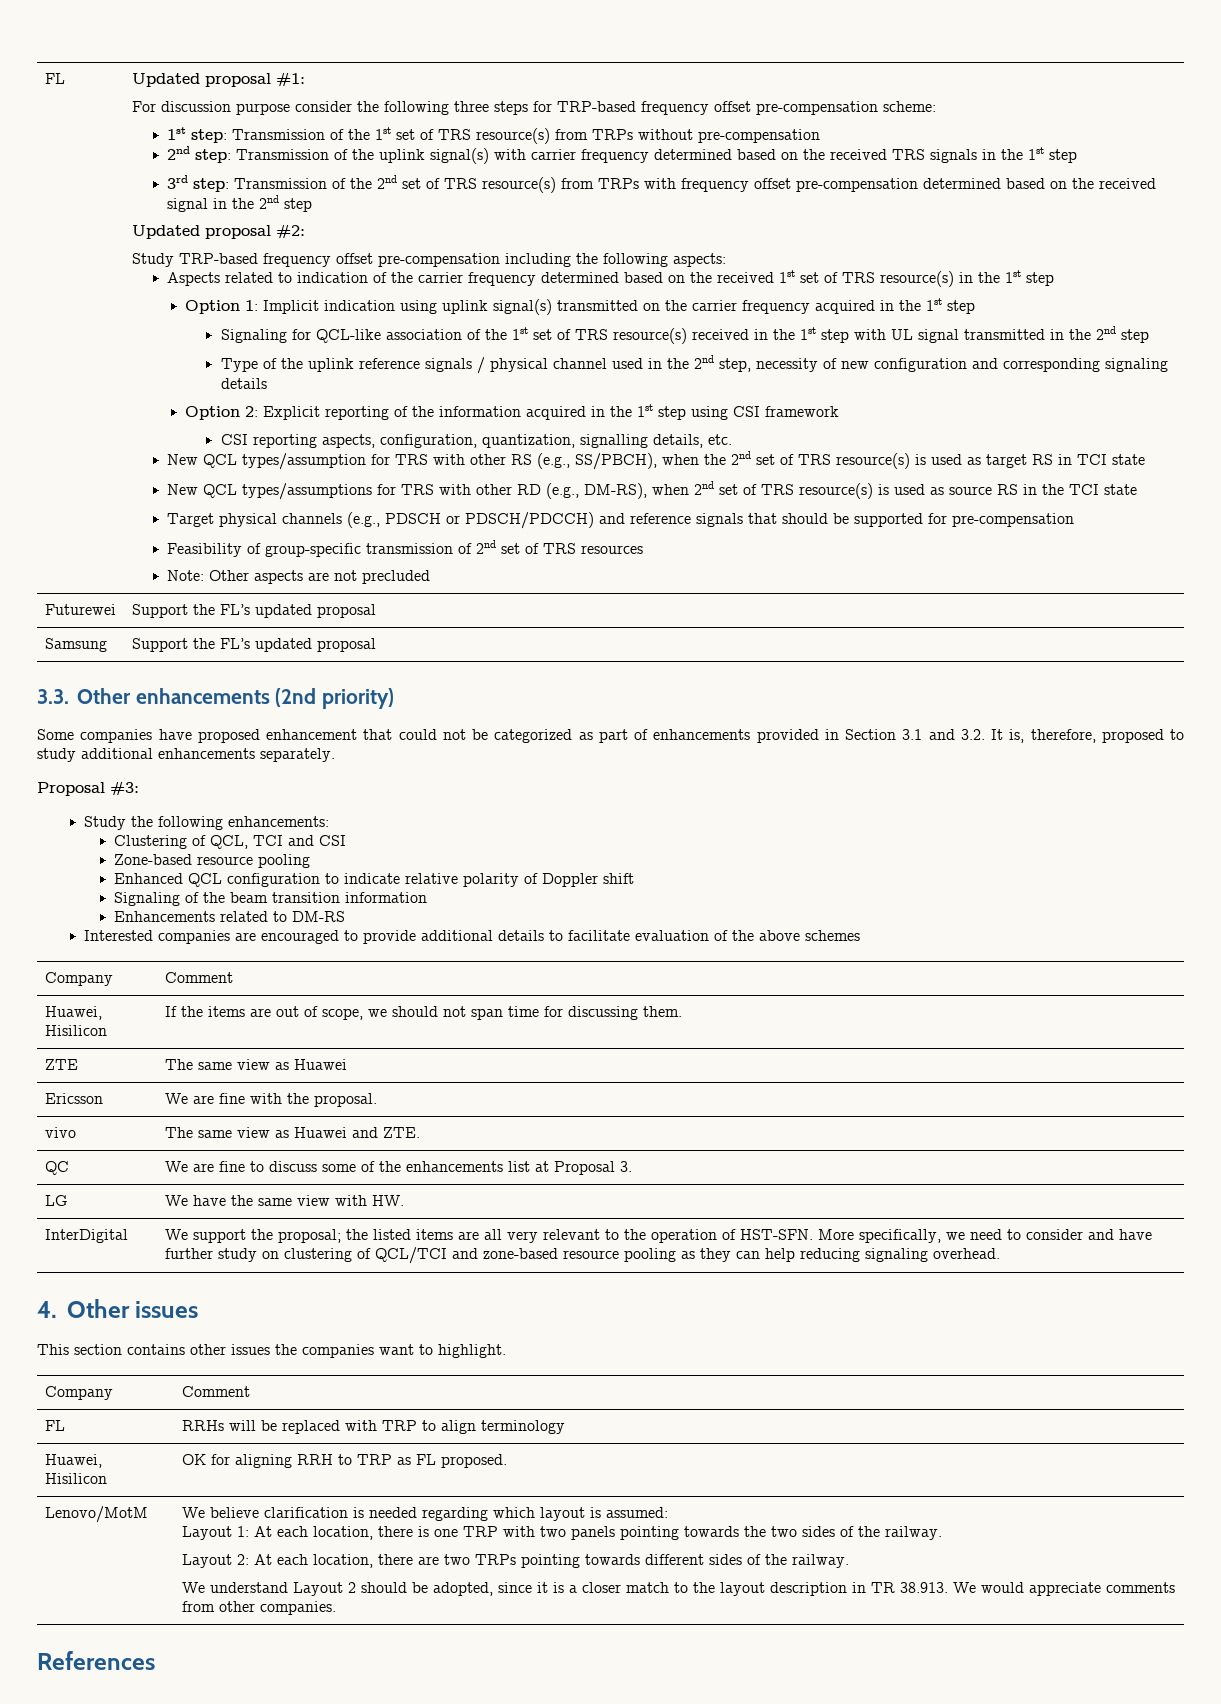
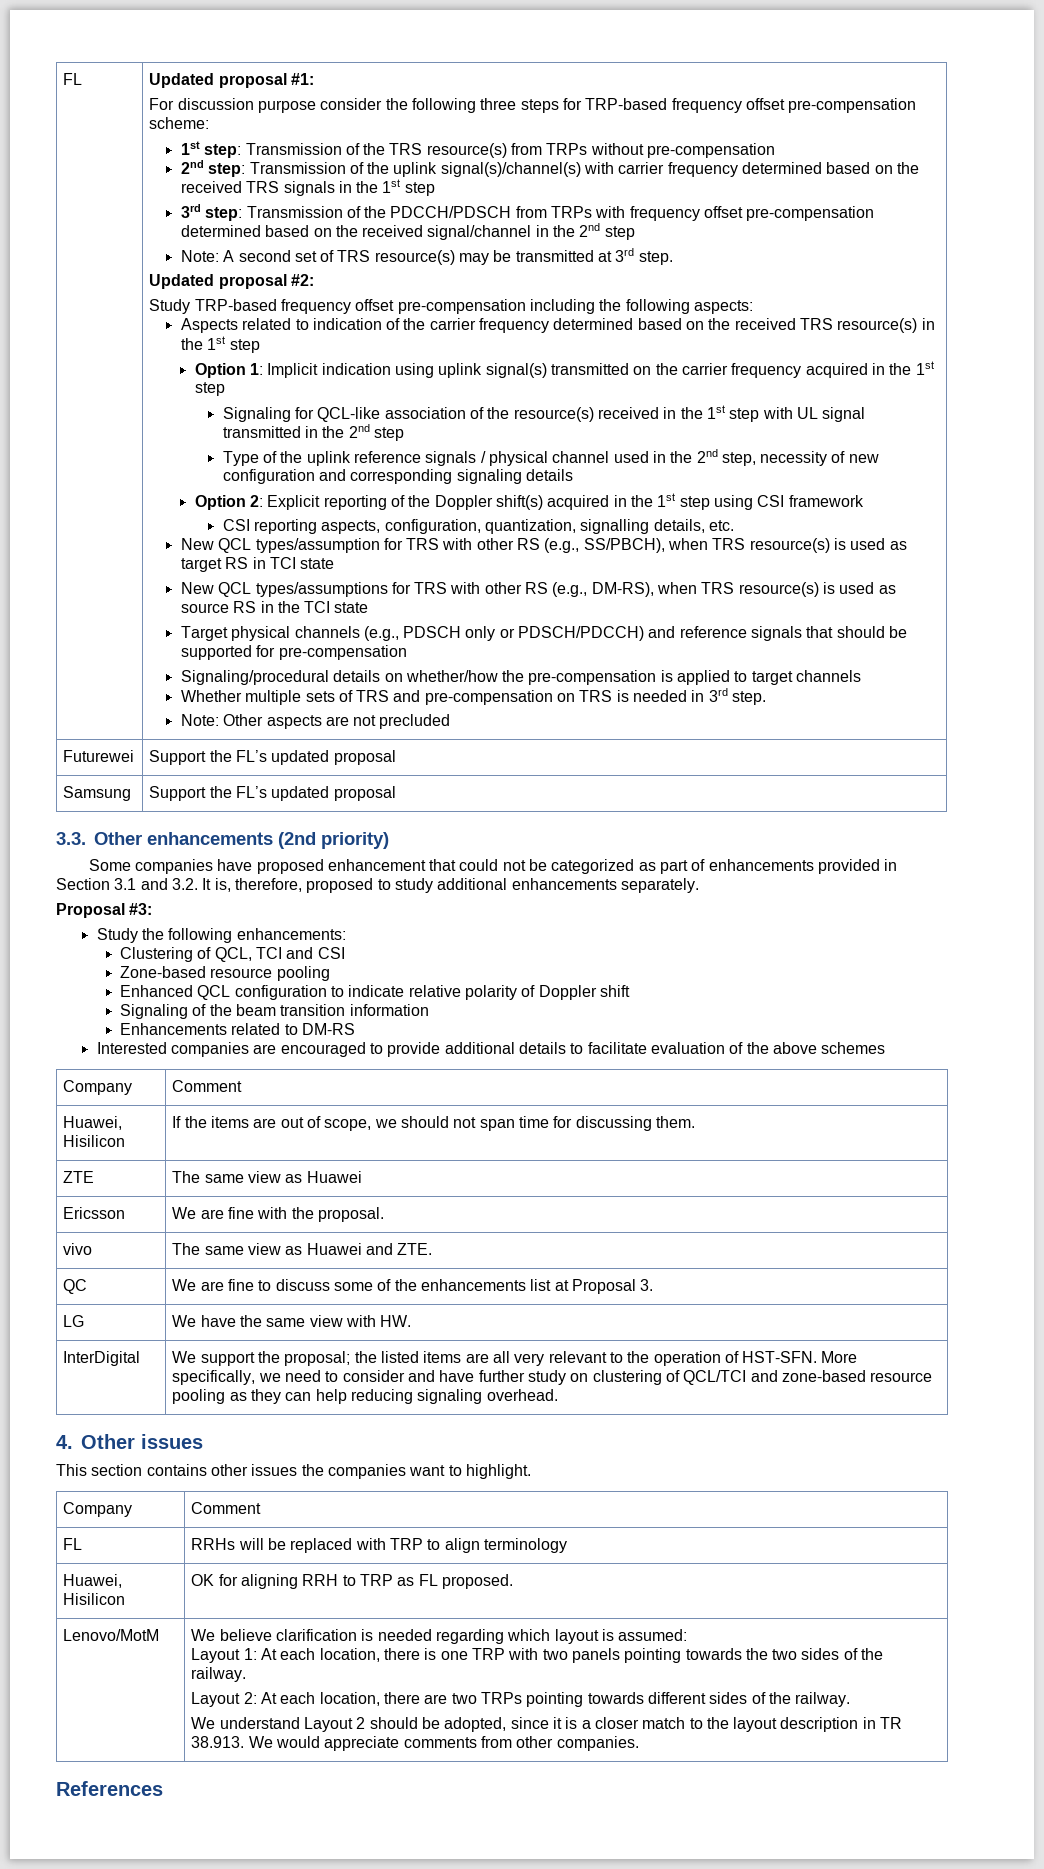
[375,127,435,140] 1st set of -> (386, 149) none
[430,148,490,164] signal(s) -> [440,162,581,177] signal(s)/channel(s)
[377,175,557,193] 2nd set of TRS resource(s) -> [390,206,512,218] PDCCH/PDSCH
[167,195,313,212] signal in the 2nd step -> [427,223,635,240] [180,248,673,265] signal/channel in the 2nd step // Note: A second set of TRS resource(s) may be transmitted at 3rd step.
[779,270,839,283] 1st set of -> (796, 324) none
[511,327,608,340] 1st set of TRS -> (510, 413) none
[439,406,522,417] information -> [434,495,544,510] Doppler shift(s)
[704,451,795,465] the 2nd set of -> (709, 544) none
[517,484,542,495] RD -> [525,582,549,594] RS
[694,481,758,495] 2nd set of -> (698, 588) none
(442, 518) none -> [465,626,496,641] only
[167,540,644,557] Feasibility of group-specific transmission of 2nd set of TRS resources -> [180,670,862,685] [180,688,767,705] Signaling/procedural details on whether/how the pre-compensation is applied to target channels // Whether multiple sets of TRS and pre-compensation on TRS is needed in 3rd step.

